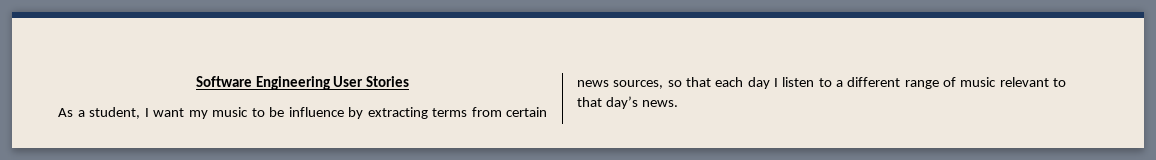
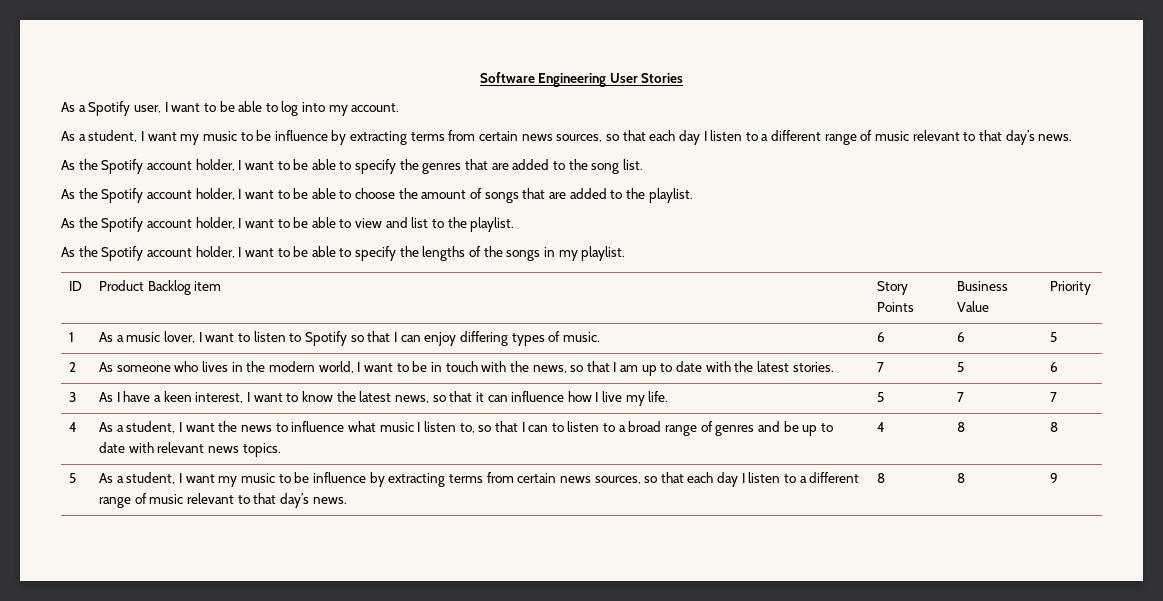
(410, 81) none -> [61,101,400,116] // As a Spotify user, I want to be able to log into my account.
(678, 103) none -> [61,159,643,174] [61,188,693,203] [61,217,515,232] [61,246,626,261] [69,281,83,291] [99,280,222,295] [877,281,909,295] [877,302,915,312] [957,281,1009,291] [957,301,990,312] [1050,281,1092,295] [69,332,75,342] [99,331,600,346] [877,332,886,342] [957,332,966,342] [1050,332,1058,342] [69,362,77,372] [99,361,834,376] [877,362,885,372] [957,362,965,372] [1050,362,1059,372] [69,392,77,402] [99,391,669,406] [877,392,885,402] [957,392,965,402] [1050,392,1058,402] [69,422,78,432] [99,421,833,436] [99,442,281,457] [877,422,886,432] [957,422,966,432] [1050,422,1059,432] [69,473,77,483] [99,472,860,487] [99,493,347,508] [877,473,886,483] [957,473,966,483] [1050,473,1059,483] // As the Spotify account holder, I want to be able to specify the genres that are added to the song list. // As the Spotify account holder, I want to be able to choose the amount of songs that are added to the playlist. // As the Spotify account holder, I want to be able to view and list to the playlist. // As the Spotify account holder, I want to be able to specify the lengths of the songs in my playlist. // ID | Product Backlog item | Story Points | Business Value | Priority // 1 | As a music lover, I want to listen to Spotify so that I can enjoy differing types of music. | 6 | 6 | 5 // 2 | As someone who lives in the modern world, I want to be in touch with the news, so that I am up to date with the latest stories. | 7 | 5 | 6 // 3 | As I have a keen interest, I want to know the latest news, so that it can influence how I live my life. | 5 | 7 | 7 // 4 | As a student, I want the news to influence what music I listen to, so that I can to listen to a broad range of genres and be up to date with relevant news topics. | 4 | 8 | 8 // 5 | As a student, I want my music to be influence by extracting terms from certain news sources, so that each day I listen to a different range of music relevant to that day’s news. | 8 | 8 | 9

